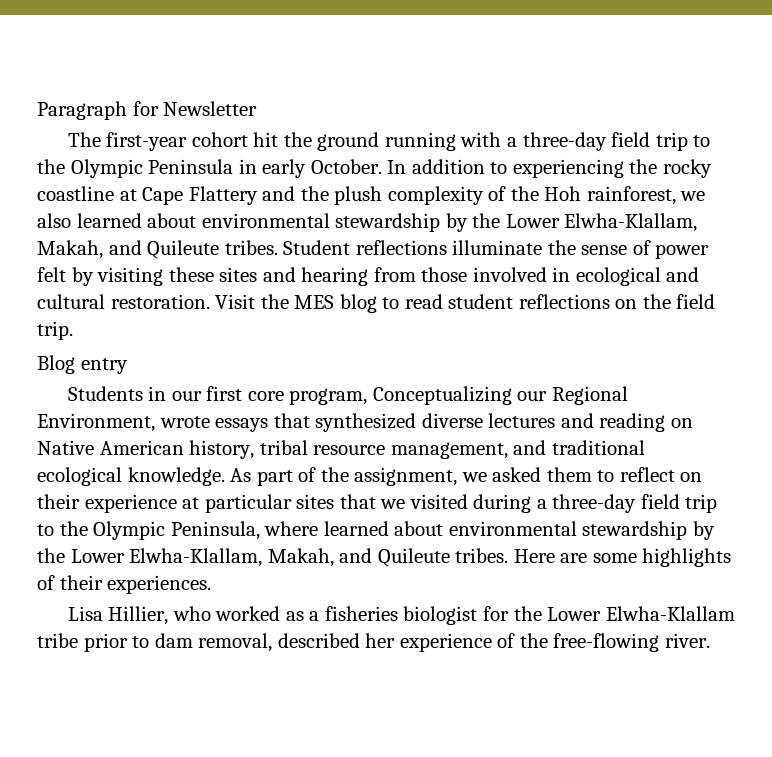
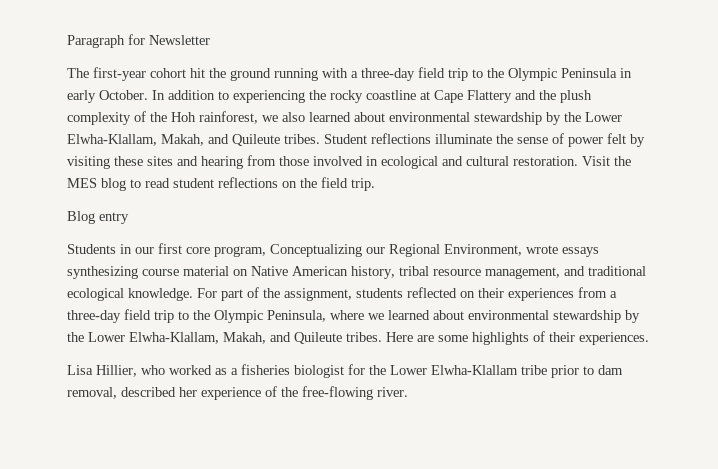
[273,413,666,432] that synthesized diverse lectures and reading -> [67,266,229,279] synthesizing course material
[230,468,252,482] As -> [197,288,217,298] For
[461,467,703,482] [37,494,532,513] we asked them to reflect on their experience at particular sites that we visited during -> [356,287,607,301] students reflected on their experiences from
(319, 528) none -> [368,313,384,320] we

